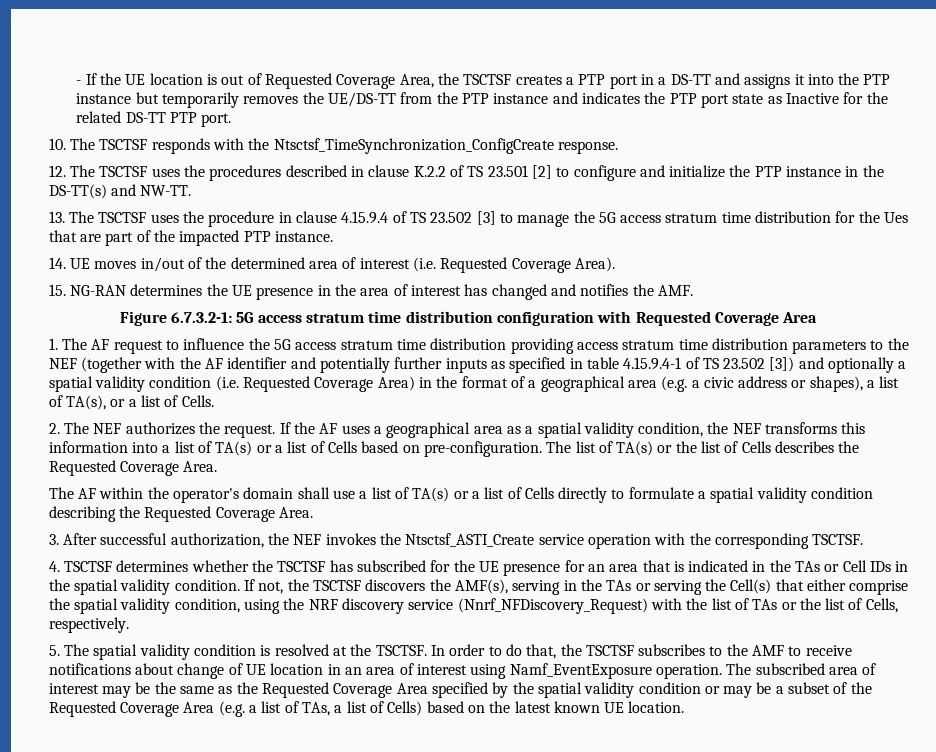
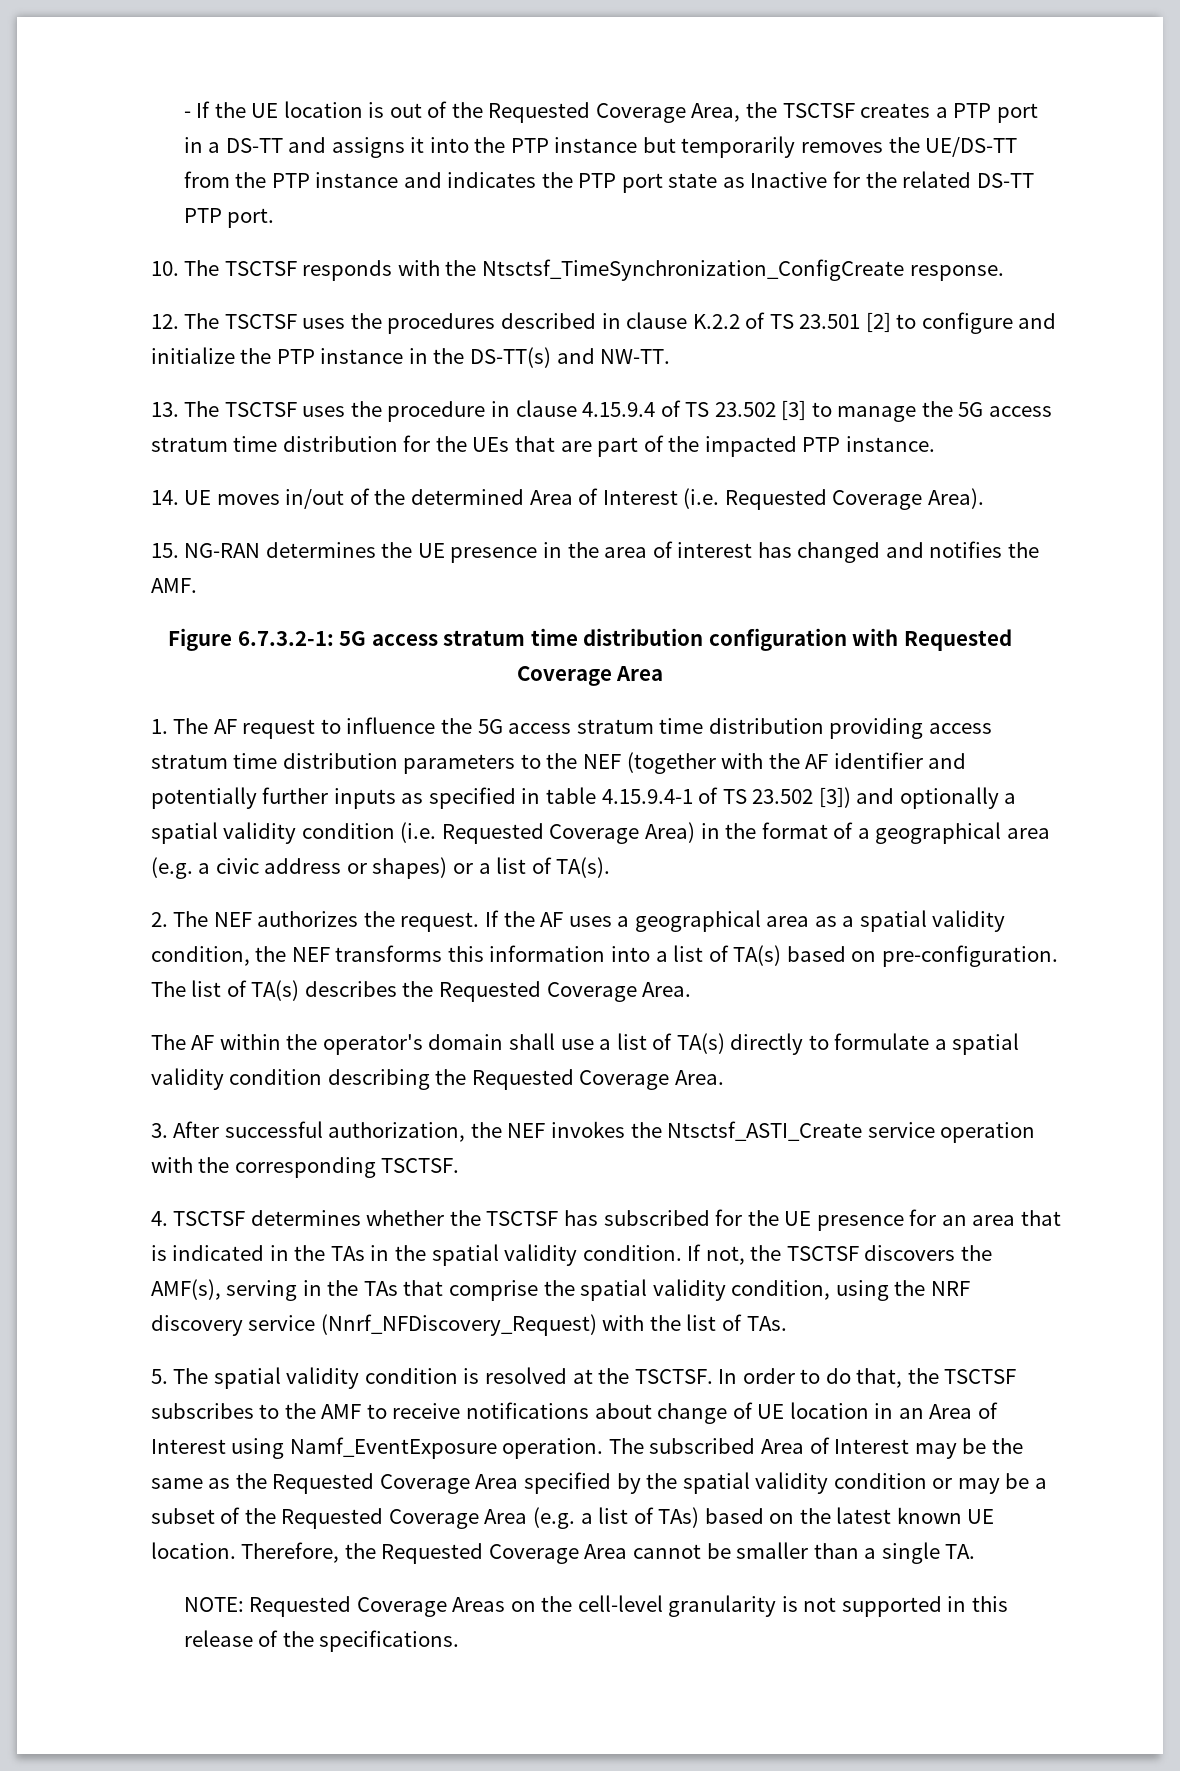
(262, 79) none -> [451,102,483,118] the
[884,212,909,223] Ues -> [472,437,510,452] UEs
[308,257,410,269] area of interest -> [529,488,678,505] Area of Interest
[809,376,900,392] [48,395,214,410] shapes), a list of TA(s), or a list of Cells. -> [372,857,611,879] shapes) or a list of TA(s).
[256,441,357,453] or a list of Cells -> (782, 955) none
[657,441,771,453] or the list of Cells -> (300, 990) none
[453,487,554,499] or a list of Cells -> (725, 1043) none
[824,560,892,572] or Cell IDs -> (365, 1253) none
[635,579,847,595] or serving the Cell(s) that either -> [403,1280,444,1296] that
[752,598,898,613] [48,617,129,633] TAs or the list of Cells, respectively. -> [746,1316,787,1331] TAs.
[366,663,467,675] area of interest -> [929,1402,998,1419] [150,1439,226,1454] Area of Interest
[828,663,877,675] [48,683,99,694] area of interest -> [761,1437,910,1454] Area of Interest
[301,701,423,716] TAs, a list of Cells) -> [658,1507,700,1528] TAs)
(685, 707) none -> [241,1542,976,1564] [183,1595,1009,1617] [183,1630,460,1652] Therefore, the Requested Coverage Area cannot be smaller than a single TA. // NOTE: Requested Coverage Areas on the cell-level granularity is not supported in this release of the specifications.

